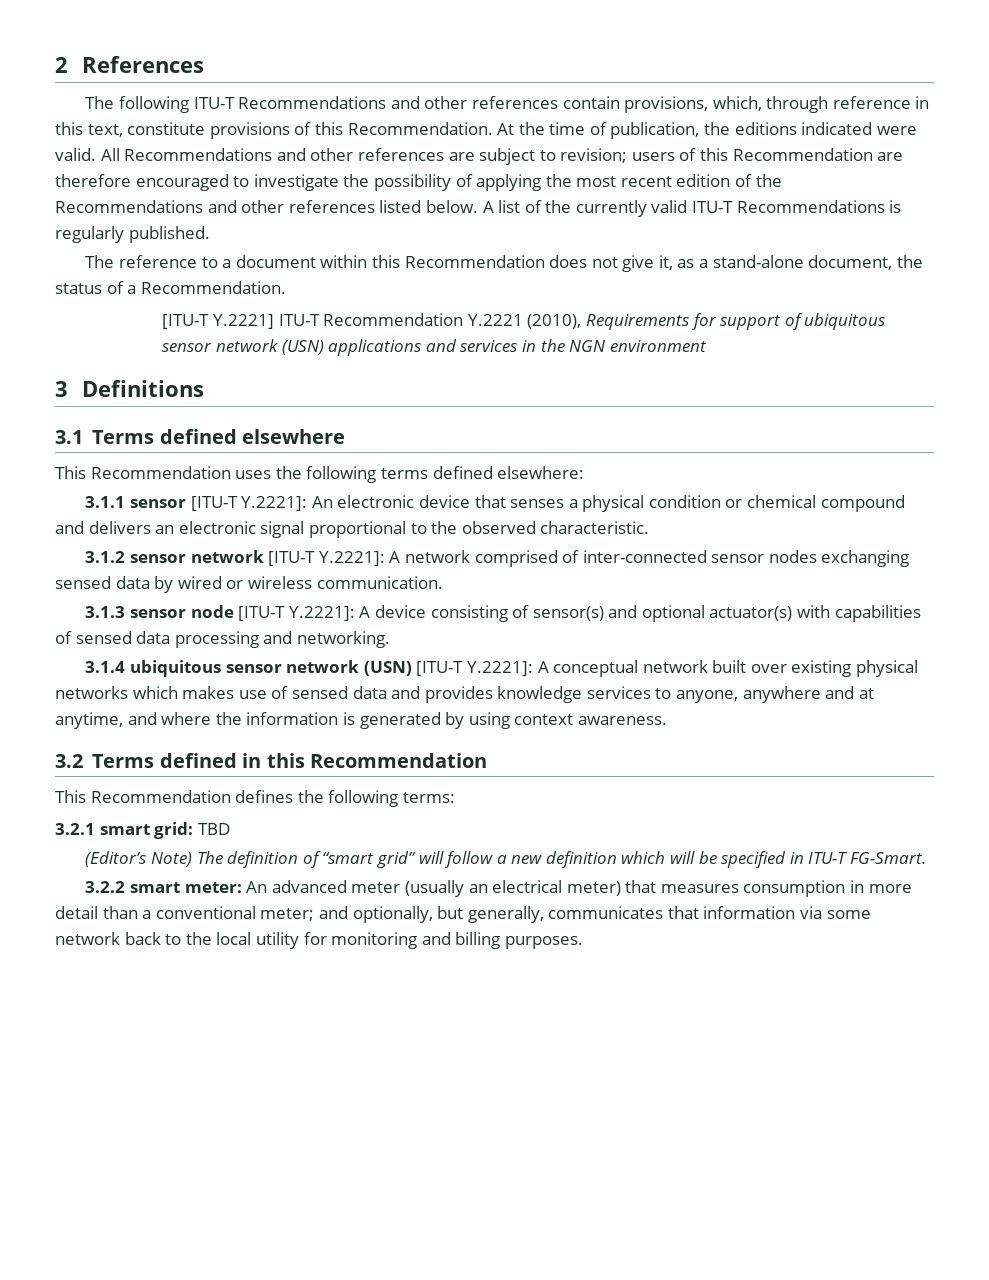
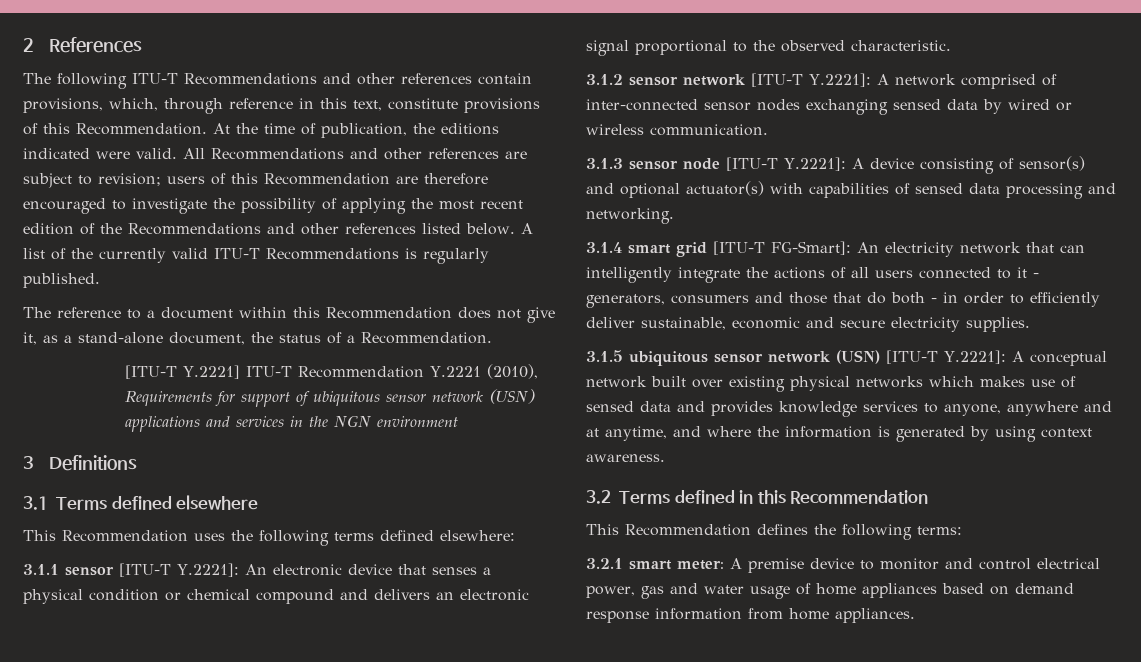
(126, 667) none -> [628,241,1085,257] [586,267,1039,283] [586,292,1100,308] [586,317,1030,332] [586,350,623,362] smart grid [ITU-T FG-Smart]: An electricity network that can intelligently integrate the actions of all users connected to it - generators, consumers and those that do both - in order to efficiently deliver sustainable, economic and secure electricity supplies. // 3.1.5
[154,822,230,839] [85,851,927,868] [85,880,912,897] [55,906,871,923] [55,932,583,949] grid: TBD // (Editor’s Note) The definition of “smart grid” will follow a new definition which will be specified in ITU-T FG-Smart. // 3.2.2 smart meter: An advanced meter (usually an electrical meter) that measures consumption in more detail than a conventional meter; and optionally, but generally, communicates that information via some network back to the local utility for monitoring and billing purposes. -> [677,558,1100,573] [586,583,1074,599] [586,608,915,623] meter: A premise device to monitor and control electrical power, gas and water usage of home appliances based on demand response information from home appliances.

